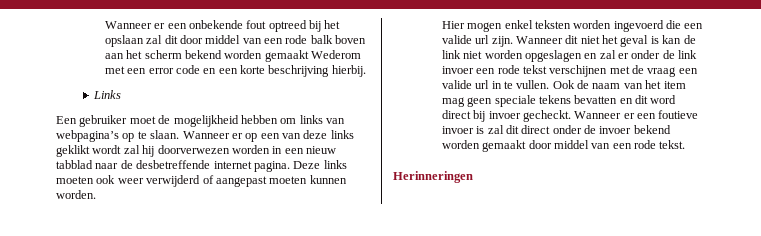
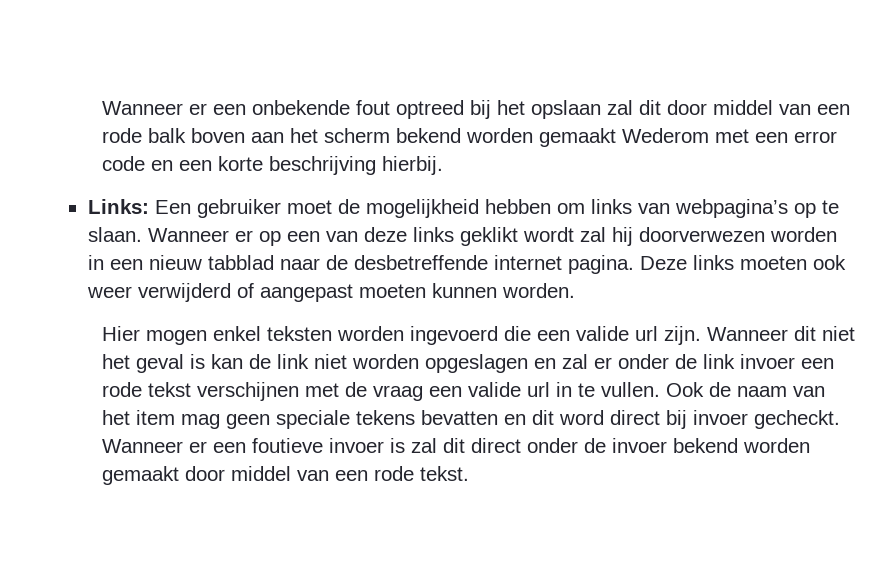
[93,90,122,99] Links // -> [87,199,149,214] Links:
[393,171,473,183] // Herinneringen -> (469, 473) none

